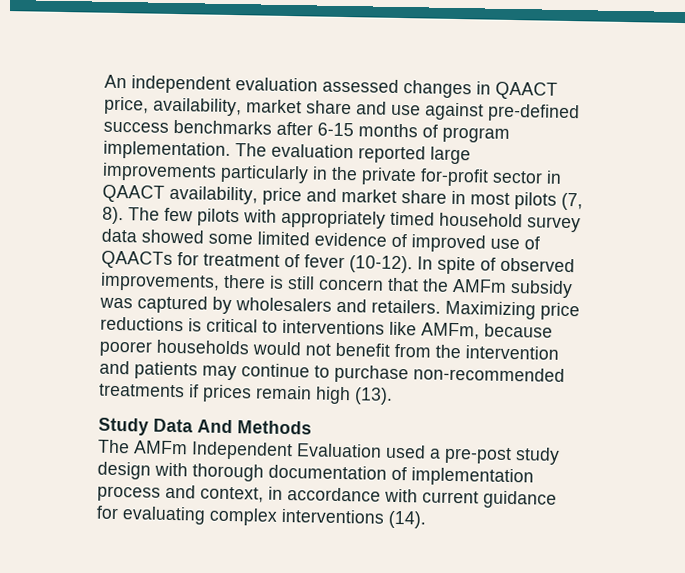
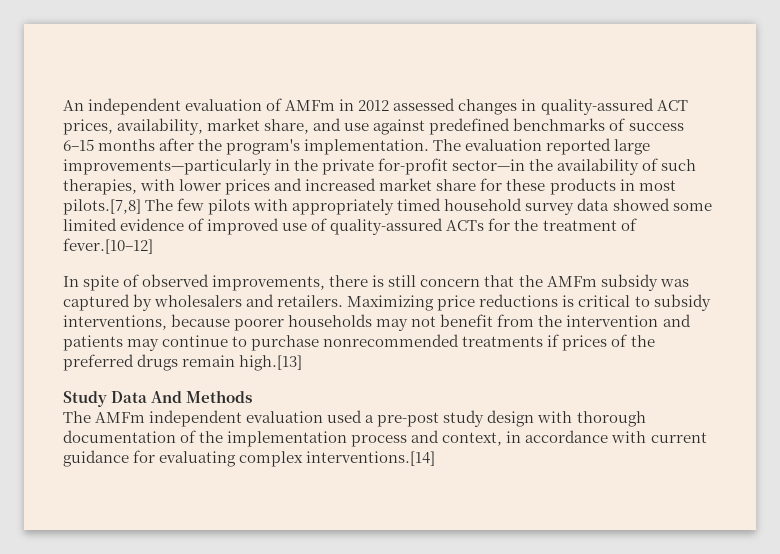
[322,78,558,100] [104,96,149,115] assessed changes in QAACT price, -> [266,98,688,115] [63,119,113,135] of AMFm in 2012 assessed changes in quality-assured ACT prices,
[306,100,352,115] share -> [264,119,310,134] share,
[487,103,580,123] [103,119,510,143] pre-defined success benchmarks after 6-15 months of program -> [429,118,684,135] [63,138,301,155] predefined benchmarks of success 6–15 months after the program's
[102,162,309,184] improvements particularly -> [63,159,272,175] improvements—particularly
[492,170,562,184] [102,184,583,211] [102,206,124,225] sector in QAACT availability, price and market share in most pilots (7, 8). -> [452,158,697,175] [63,178,676,195] [63,199,141,215] sector—in the availability of such therapies, with lower prices and increased market share for these products in most pilots.[7,8]
[101,250,413,274] QAACTs for treatment of fever (10-12). -> [330,218,637,235] [63,238,153,254] quality-assured ACTs for the treatment of fever.[10–12] //
[282,319,480,340] interventions like AMFm, -> [653,294,711,311] [63,315,167,330] subsidy interventions,
[252,341,302,356] would -> [376,319,409,331] may
[413,366,565,382] non-recommended -> [323,334,460,347] nonrecommended
[255,385,393,405] remain high (13). -> [611,334,655,347] [63,354,303,371] of the preferred drugs remain high.[13]
[191,441,382,461] Independent Evaluation -> [149,410,324,427] independent evaluation
(407, 473) none -> [199,431,224,443] the
[281,508,427,529] interventions (14). -> [306,451,436,466] interventions.[14]

